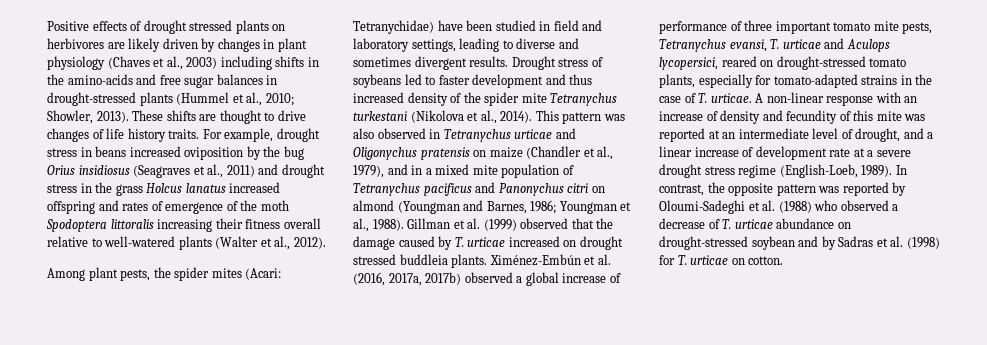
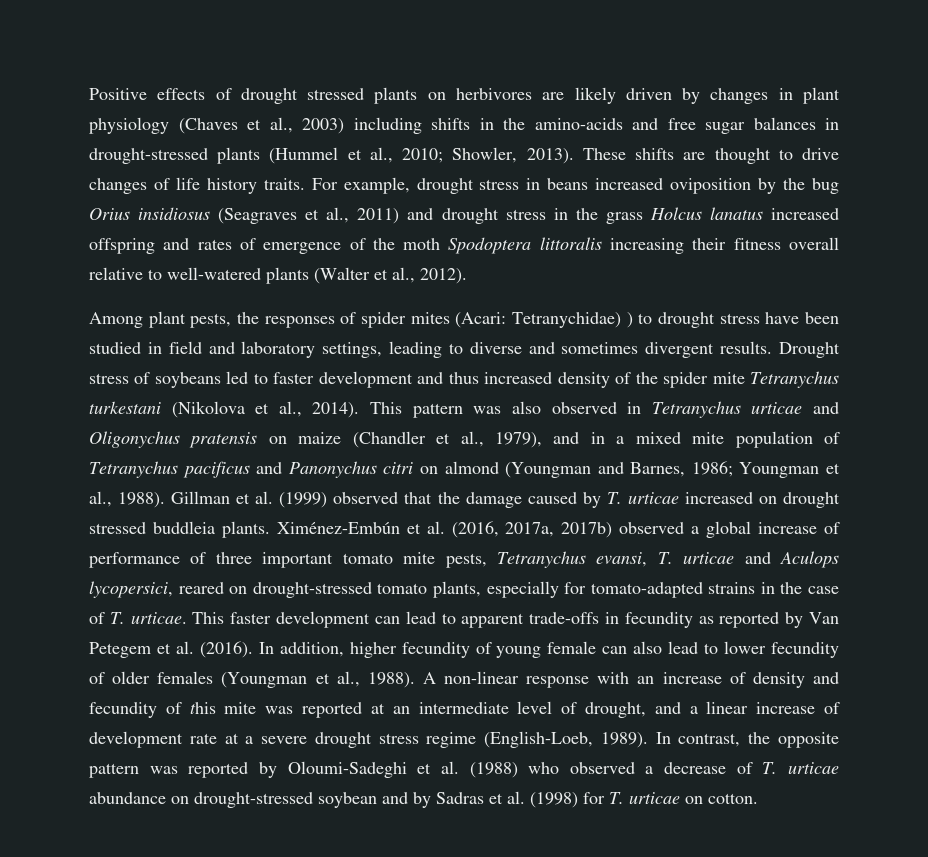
(171, 272) none -> [264,312,357,328] responses of
(434, 27) none -> [626,312,760,328] ) to drought stress
(752, 98) none -> [192,611,839,628] [89,641,839,658] [89,671,415,688] This faster development can lead to apparent trade-offs in fecundity as reported by Van Petegem et al. (2016). In addition, higher fecundity of young female can also lead to lower fecundity of older females (Youngman et al., 1988).

